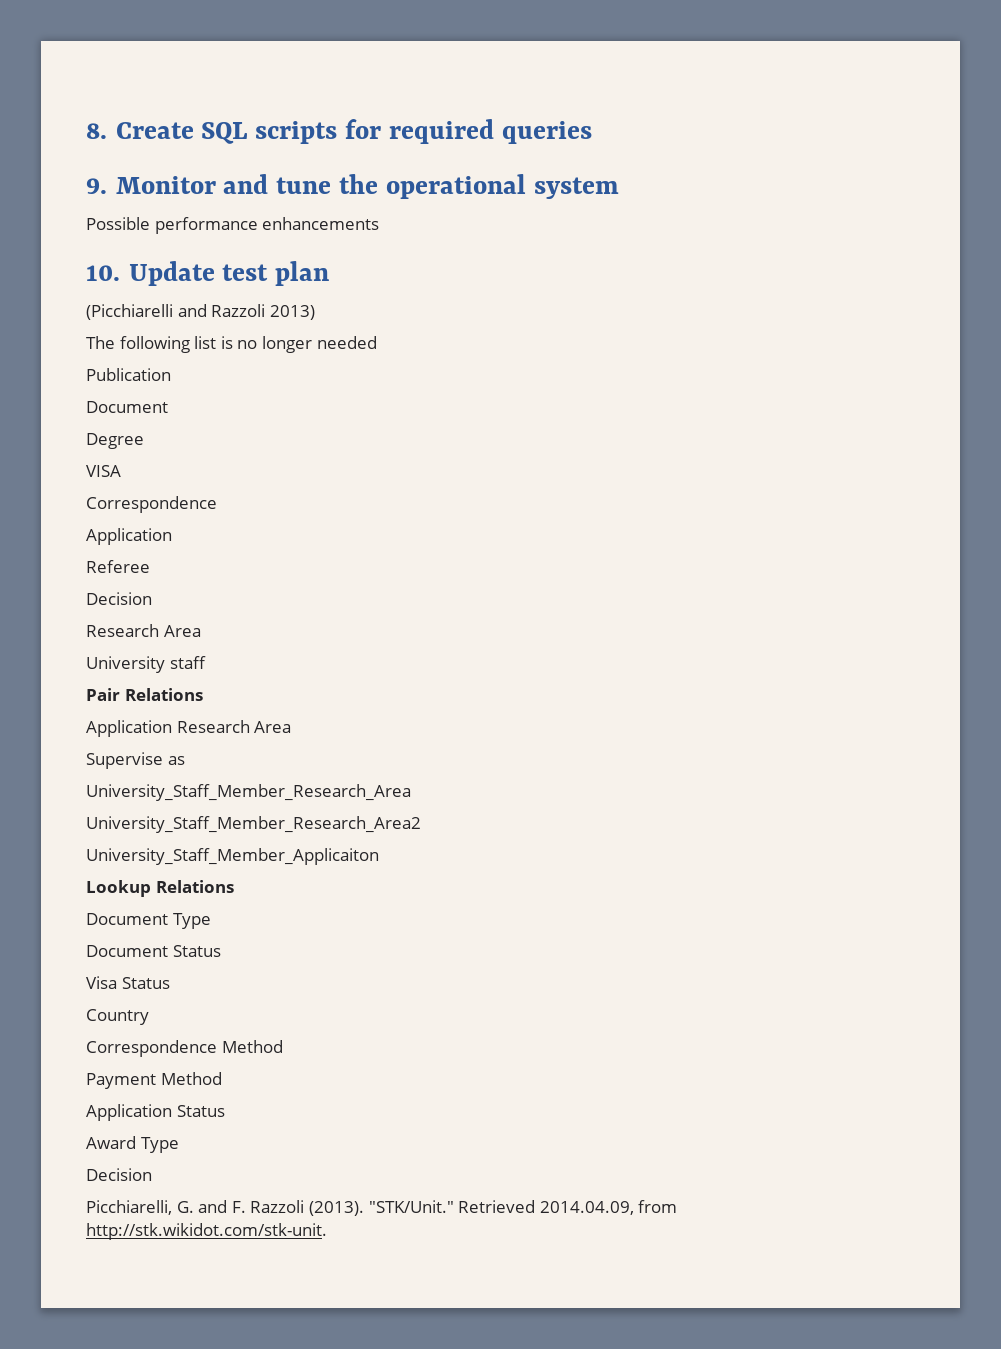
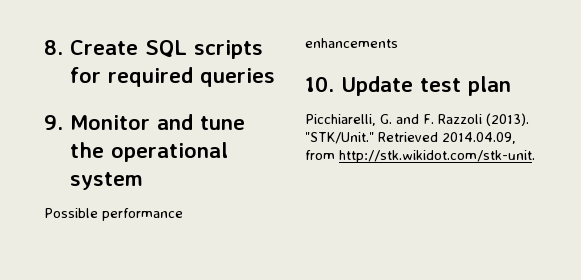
[86,304,315,320] [86,336,377,353] [86,368,171,381] [86,401,168,413] [86,433,144,449] [86,465,121,477] [86,496,217,513] [86,528,172,545] [86,560,150,573] [86,592,152,605] [86,624,201,637] [86,656,206,673] [86,688,203,701] [86,720,292,737] [86,752,185,769] [86,784,411,801] [86,816,421,833] [86,848,379,865] [86,880,234,897] [86,913,211,929] [86,945,221,957] [86,976,170,989] [86,1009,149,1025] [86,1040,283,1057] [86,1072,222,1089] [86,1104,225,1121] [86,1136,179,1153] [86,1168,152,1181] // (Picchiarelli and Razzoli 2013) // The following list is no longer needed // Publication // Document // Degree // VISA // Correspondence // Application // Referee // Decision // Research Area // University staff // Pair Relations // Application Research Area // Supervise as // University_Staff_Member_Research_Area // University_Staff_Member_Research_Area2 // University_Staff_Member_Applicaiton // Lookup Relations // Document Type // Document Status // Visa Status // Country // Correspondence Method // Payment Method // Application Status // Award Type // Decision -> (512, 86) none

